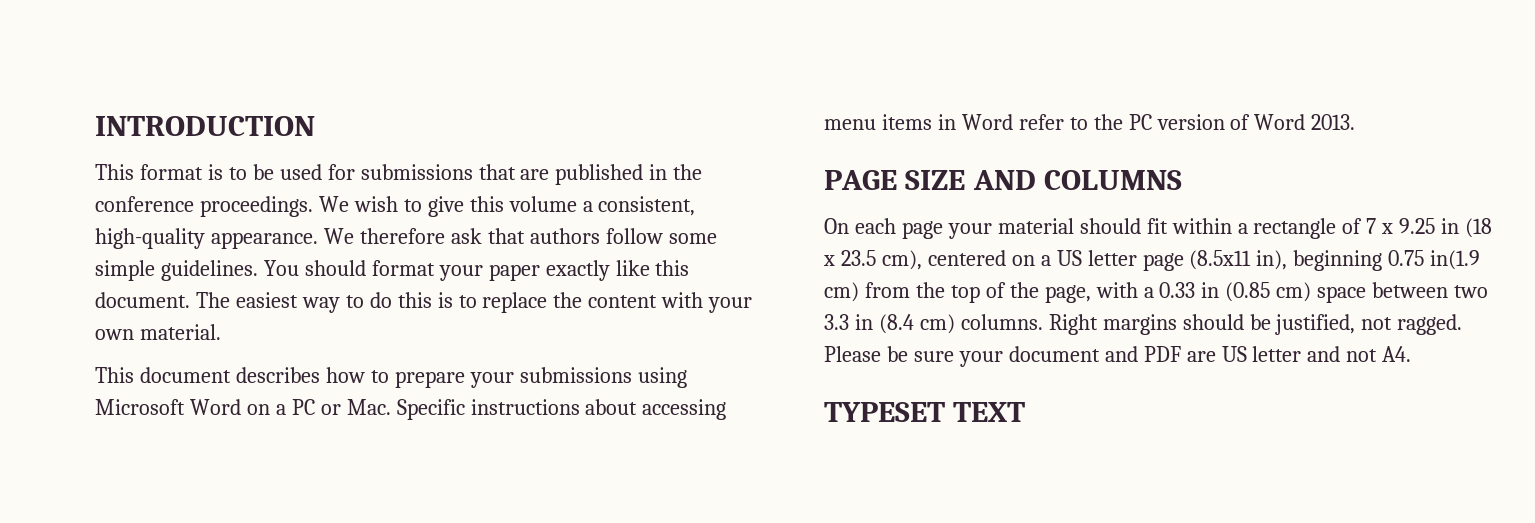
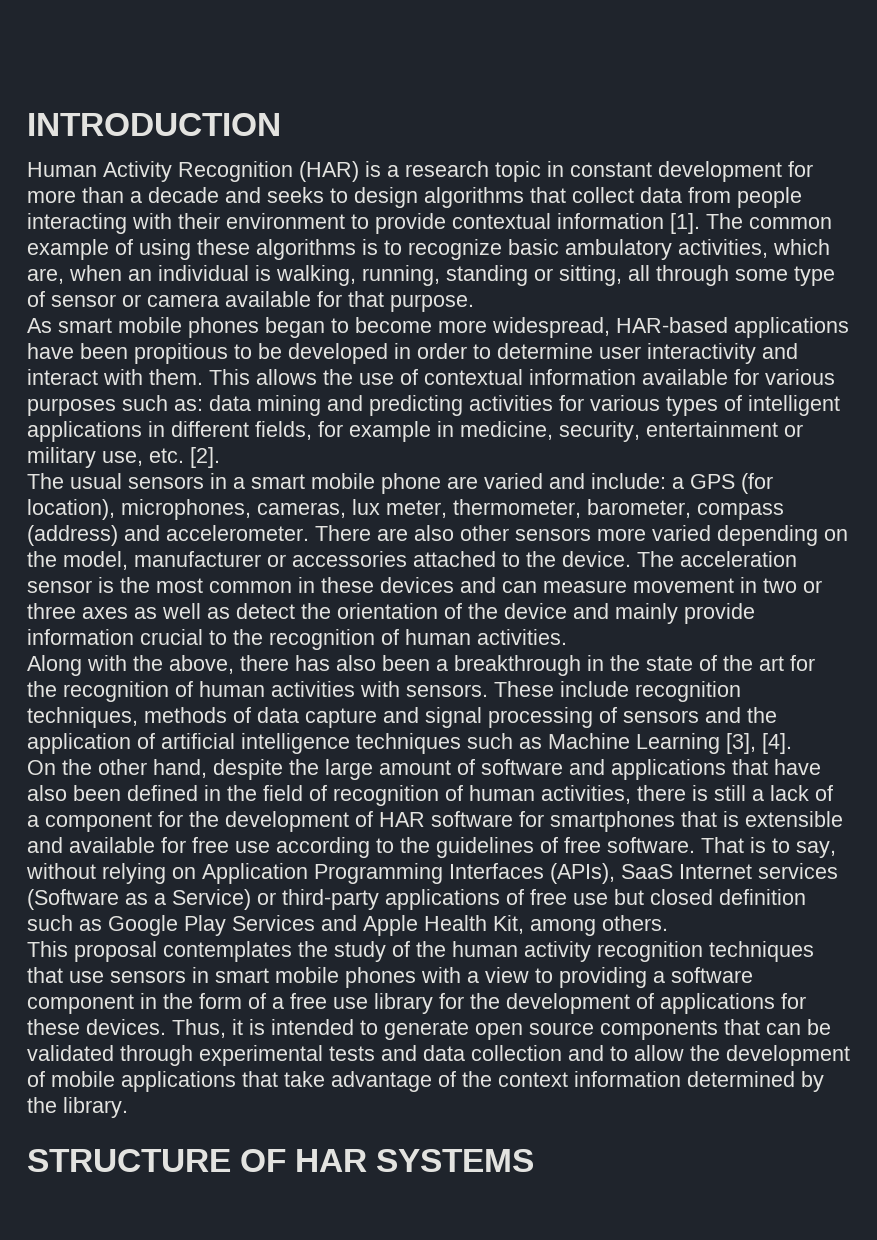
[95,164,703,185] [95,196,696,217] [95,228,717,249] [95,260,690,281] [95,292,753,313] [95,324,221,340] [95,367,687,388] [95,399,727,420] [824,114,1356,130] [824,170,1183,190] [824,218,1493,239] [823,250,1481,271] [824,282,1489,303] [824,314,1463,335] [824,346,1412,367] [824,402,1026,422] This format is to be used for submissions that are published in the conference proceedings. We wish to give this volume a consistent, high-quality appearance. We therefore ask that authors follow some simple guidelines. You should format your paper exactly like this document. The easiest way to do this is to replace the content with your own material. // This document describes how to prepare your submissions using Microsoft Word on a PC or Mac. Specific instructions about accessing menu items in Word refer to the PC version of Word 2013. // PAGE SIZE AND COLUMNS // On each page your material should fit within a rectangle of 7 x 9.25 in (18 x 23.5 cm), centered on a US letter page (8.5x11 in), beginning 0.75 in(1.9 cm) from the top of the page, with a 0.33 in (0.85 cm) space between two 3.3 in (8.4 cm) columns. Right margins should be justified, not ragged. Please be sure your document and PDF are US letter and not A4. // TYPESET TEXT -> [27,161,813,182] [27,187,802,208] [27,213,832,234] [27,239,830,260] [27,265,835,286] [27,291,474,312] [27,317,849,338] [27,343,798,364] [27,369,835,385] [27,395,840,416] [27,421,803,442] [27,447,220,468] [27,473,773,494] [27,499,784,520] [27,525,848,546] [27,551,797,570] [27,577,822,593] [27,603,755,624] [27,629,567,650] [27,655,815,676] [27,681,741,702] [27,707,777,728] [27,733,792,754] [27,759,821,780] [27,785,833,806] [27,811,843,832] [27,837,836,858] [26,863,838,884] [27,889,806,910] [27,915,668,936] [27,941,814,962] [27,967,753,988] [27,993,806,1014] [27,1019,831,1040] [27,1045,850,1066] [27,1071,824,1092] [27,1097,128,1118] [27,1149,535,1172] Human Activity Recognition (HAR) is a research topic in constant development for more than a decade and seeks to design algorithms that collect data from people interacting with their environment to provide contextual information [1]. The common example of using these algorithms is to recognize basic ambulatory activities, which are, when an individual is walking, running, standing or sitting, all through some type of sensor or camera available for that purpose. // As smart mobile phones began to become more widespread, HAR-based applications have been propitious to be developed in order to determine user interactivity and interact with them. This allows the use of contextual information available for various purposes such as: data mining and predicting activities for various types of intelligent applications in different fields, for example in medicine, security, entertainment or military use, etc. [2]. // The usual sensors in a smart mobile phone are varied and include: a GPS (for location), microphones, cameras, lux meter, thermometer, barometer, compass (address) and accelerometer. There are also other sensors more varied depending on the model, manufacturer or accessories attached to the device. The acceleration sensor is the most common in these devices and can measure movement in two or three axes as well as detect the orientation of the device and mainly provide information crucial to the recognition of human activities. // Along with the above, there has also been a breakthrough in the state of the art for the recognition of human activities with sensors. These include recognition techniques, methods of data capture and signal processing of sensors and the application of artificial intelligence techniques such as Machine Learning [3], [4]. // On the other hand, despite the large amount of software and applications that have also been defined in the field of recognition of human activities, there is still a lack of a component for the development of HAR software for smartphones that is extensible and available for free use according to the guidelines of free software. That is to say, without relying on Application Programming Interfaces (APIs), SaaS Internet services (Software as a Service) or third-party applications of free use but closed definition such as Google Play Services and Apple Health Kit, among others. // This proposal contemplates the study of the human activity recognition techniques that use sensors in smart mobile phones with a view to providing a software component in the form of a free use library for the development of applications for these devices. Thus, it is intended to generate open source components that can be validated through experimental tests and data collection and to allow the development of mobile applications that take advantage of the context information determined by the library. // STRUCTURE OF HAR SYSTEMS

